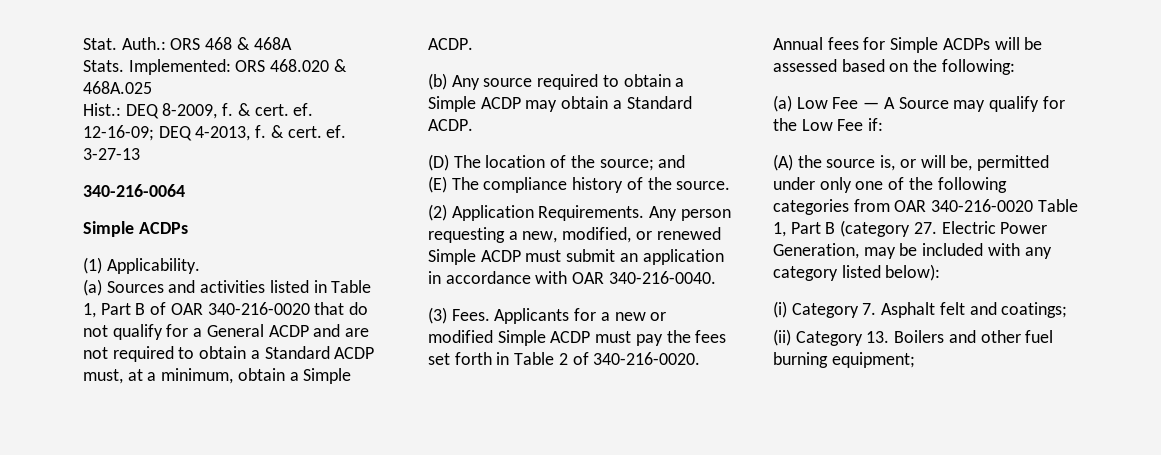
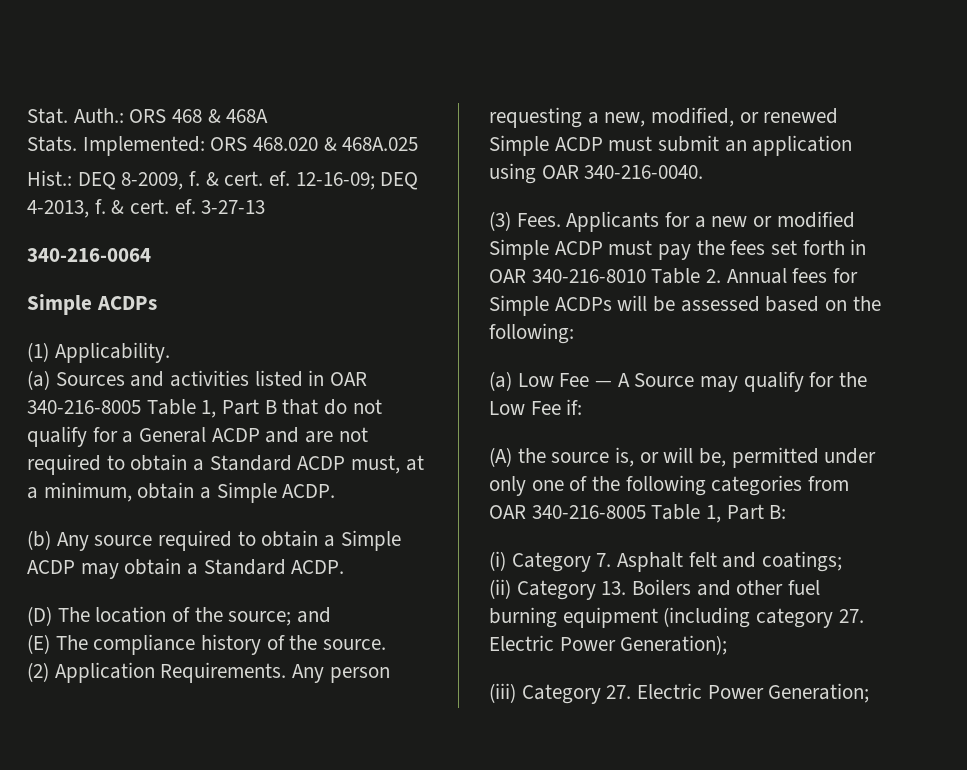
[331,280,372,293] [83,302,310,318] Table 1, Part B of OAR 340-216-0020 -> [330,372,368,386] [27,399,277,418] OAR 340-216-8005 Table 1, Part B
[428,271,568,284] in accordance with -> [489,163,536,184] using
[514,352,701,365] Table 2 of 340-216-0020. -> [489,268,722,284] OAR 340-216-8010 Table 2.
[931,199,1078,212] [773,220,1048,237] [773,243,1052,259] [773,264,941,281] 340-216-0020 Table 1, Part B (category 27. Electric Power Generation, may be included with any category listed below): -> [531,504,787,523] 340-216-8005 Table 1, Part B:
[831,352,915,368] equipment; -> [562,607,864,628] [489,635,728,655] [489,683,870,704] equipment (including category 27. Electric Power Generation); // (iii) Category 27. Electric Power Generation;

